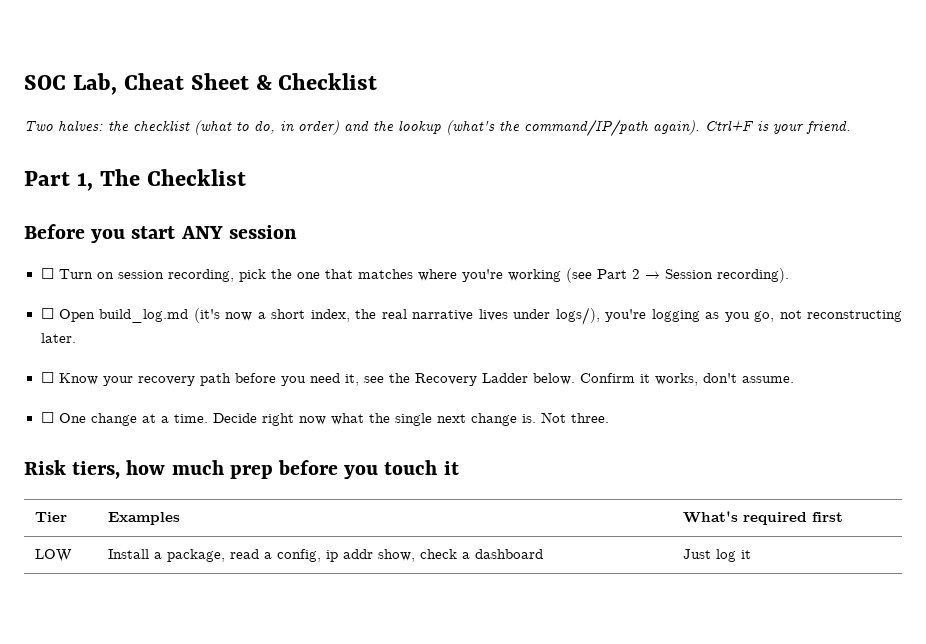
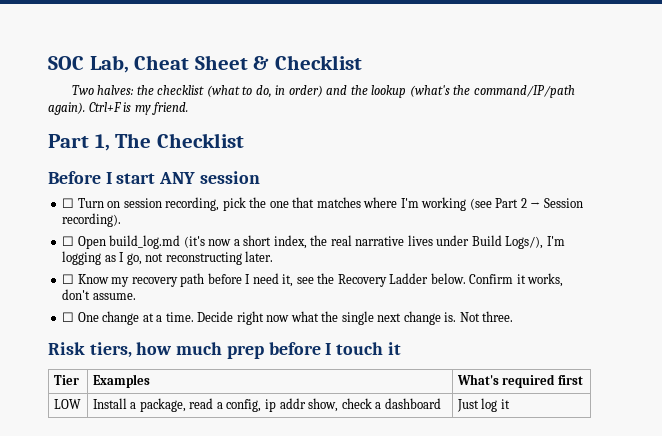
[773,124,804,134] your -> [134,105,151,115] my
[91,229,126,243] you -> [105,172,112,184] I
[461,269,503,282] you're -> [400,198,419,208] I'm
[555,307,647,325] logs/), you're -> [471,235,565,249] Build Logs/), I'm
[724,312,750,322] you -> [119,252,125,262] I
[102,376,133,386] your -> [111,277,130,287] my
[280,376,306,386] you -> [245,274,251,284] I
[344,465,379,479] you -> [325,343,332,355] I

